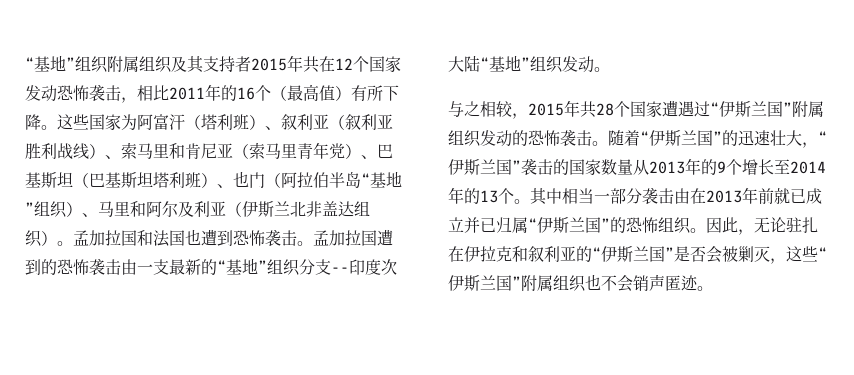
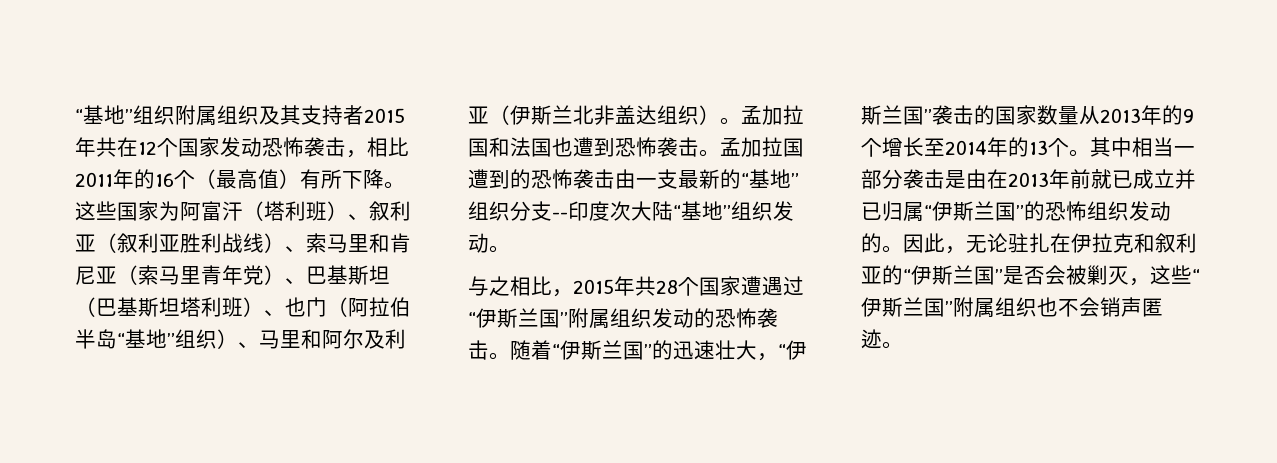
[496,101,513,117] 较 -> [531,276,552,295] 比
(674, 196) none -> [945,170,966,189] 是
(691, 225) none -> [1129,201,1171,221] [861,233,882,253] 发动的

